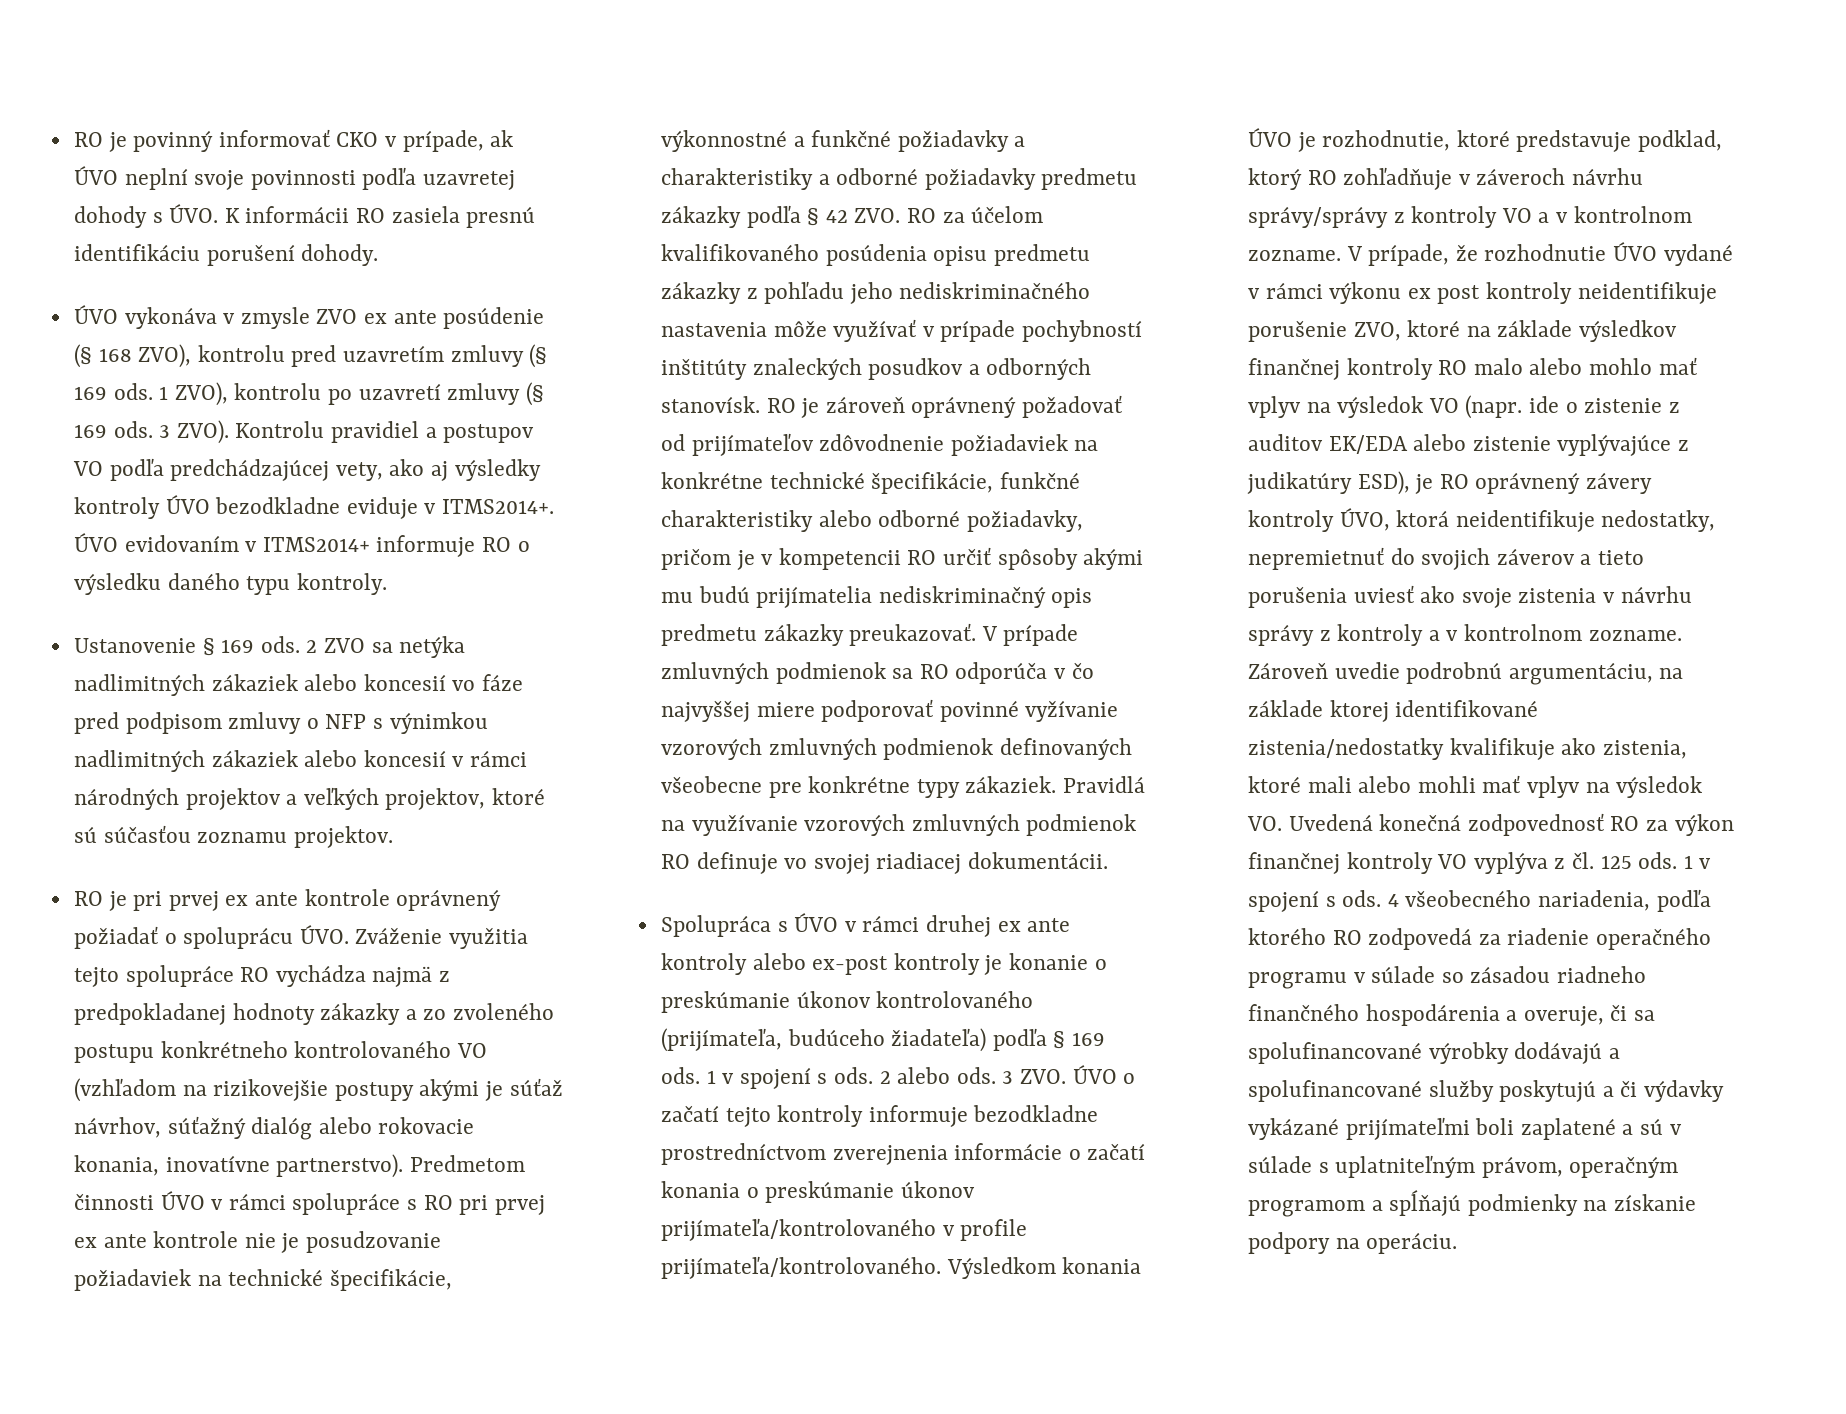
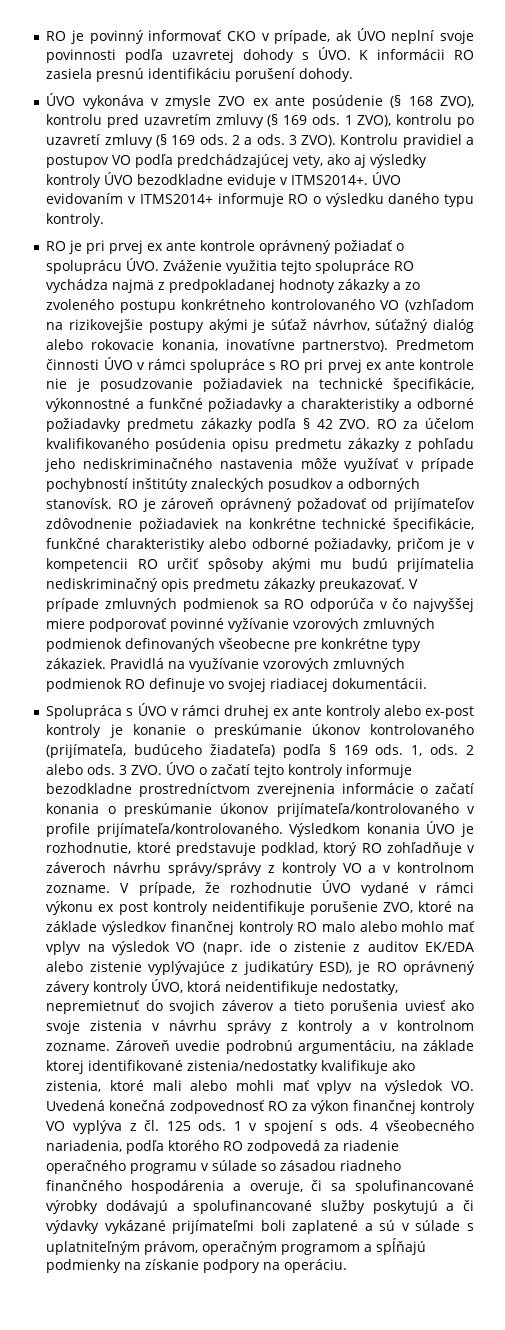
(153, 429) none -> [231,134,285,145] 2 a ods.
[73,636,466,658] [73,674,524,696] [73,712,488,734] [73,750,528,772] [73,787,546,810] [73,825,393,848] // Ustanovenie § 169 ods. 2 ZVO sa netýka nadlimitných zákaziek alebo koncesií vo fáze pred podpisom zmluvy o NFP s výnimkou nadlimitných zákaziek alebo koncesií v rámci národných projektov a veľkých projektov, ktoré sú súčasťou zoznamu projektov. -> (105, 220) none
[706,1067,828,1089] 1 v spojení s -> [411,745,423,756] 1,

